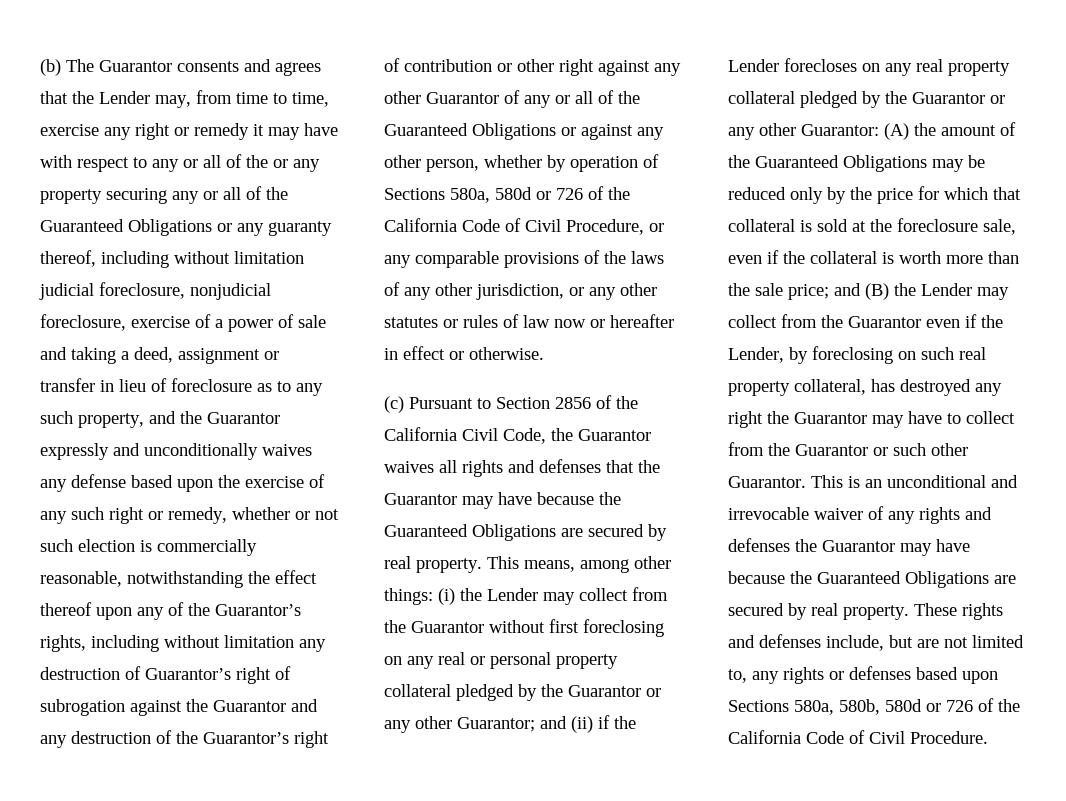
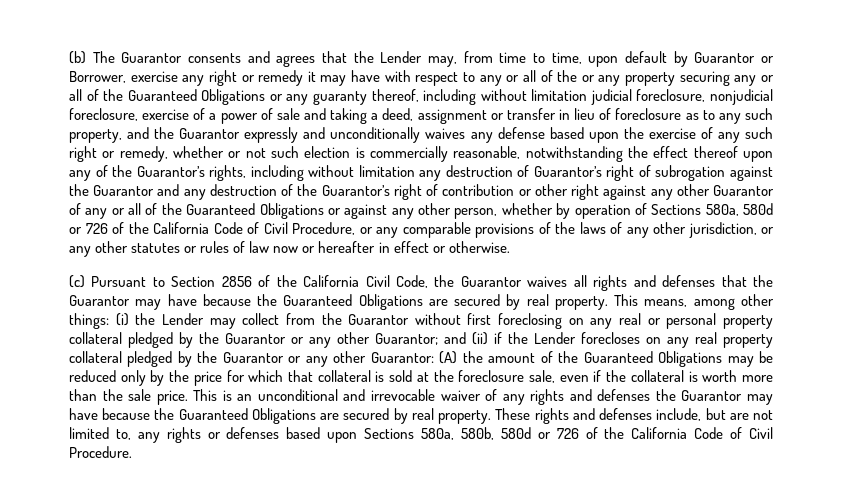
(329, 99) none -> [588,51,774,67] [69,71,126,83] upon default by Guarantor or Borrower,
[788,283,1009,300] [728,314,1003,328] [728,346,986,364] [728,379,1002,396] [728,411,1015,428] [728,442,968,456] [728,476,806,488] price; and (B) the Lender may collect from the Guarantor even if the Lender, by foreclosing on such real property collateral, has destroyed any right the Guarantor may have to collect from the Guarantor or such other Guarantor. -> [156,390,188,405] price.

